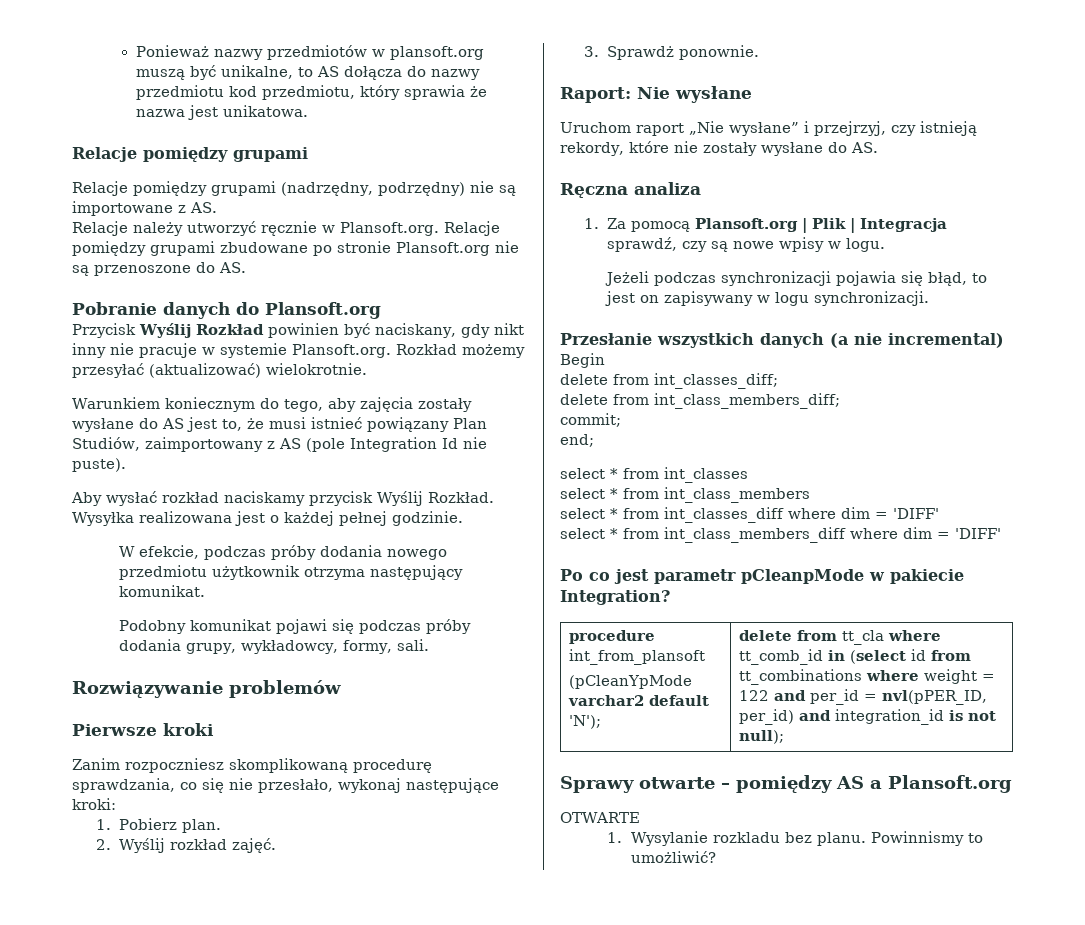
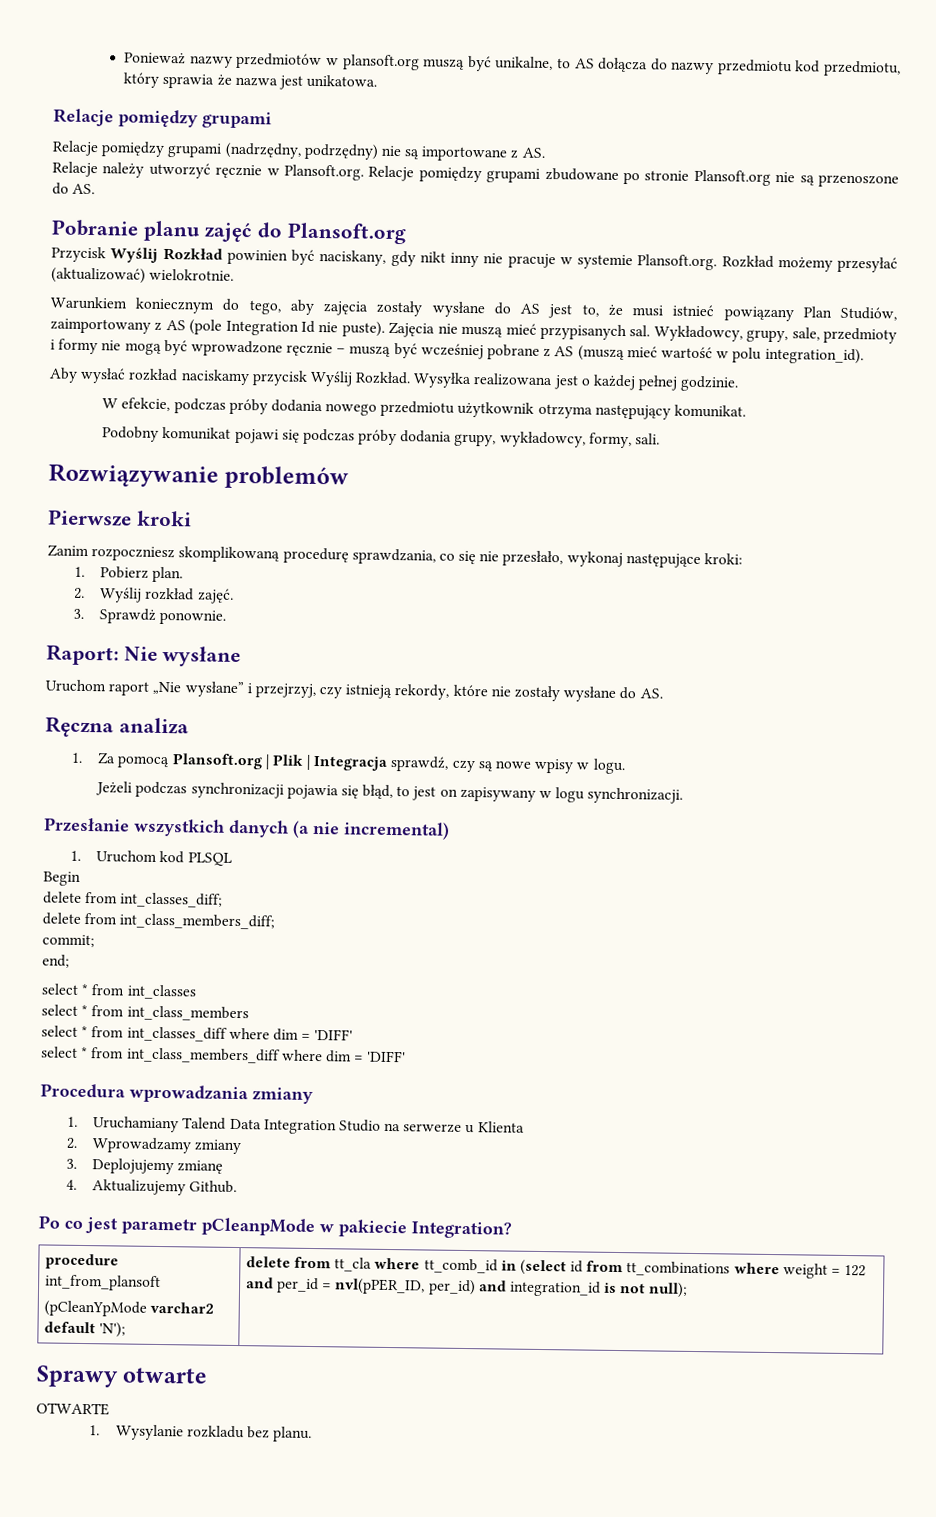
[163,302,230,319] danych -> [142,220,253,243] planu zajęć
(126, 465) none -> [388,321,897,344] [50,338,864,365] Zajęcia nie muszą mieć przypisanych sal. Wykładowcy, grupy, sale, przedmioty i formy nie mogą być wprowadzone ręcznie – muszą być wcześniej pobrane z AS (muszą mieć wartość w polu integration_id).
(1004, 340) none -> [69,850,232,866] // 1. Uruchom kod PLSQL
(1001, 533) none -> [40,1083,313,1104] [66,1116,525,1135] [65,1137,242,1155] [65,1158,224,1175] [65,1179,238,1196] // Procedura wprowadzania zmiany // 1. Uruchamiany Talend Data Integration Studio na serwerze u Klienta // 2. Wprowadzamy zmiany // 3. Deplojujemy zmianę // 4. Aktualizujemy Github.
[721,775,1012,793] – pomiędzy AS a Plansoft.org -> (208, 1375) none
[870,831,983,846] [630,851,716,863] Powinnismy to umożliwić? -> (313, 1434) none

